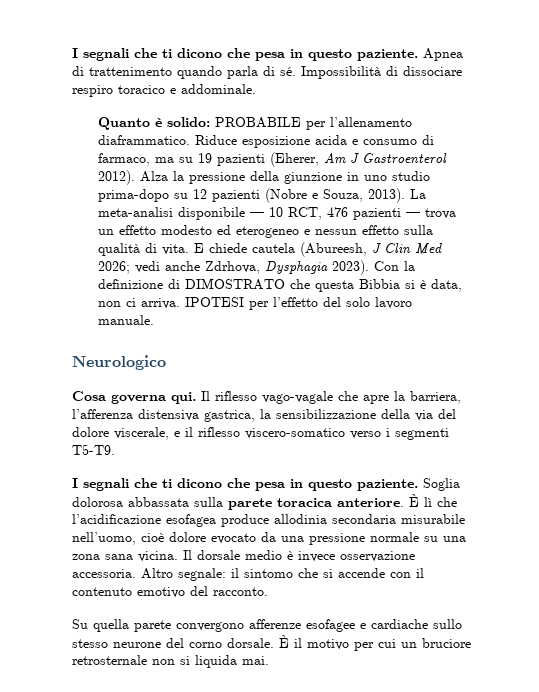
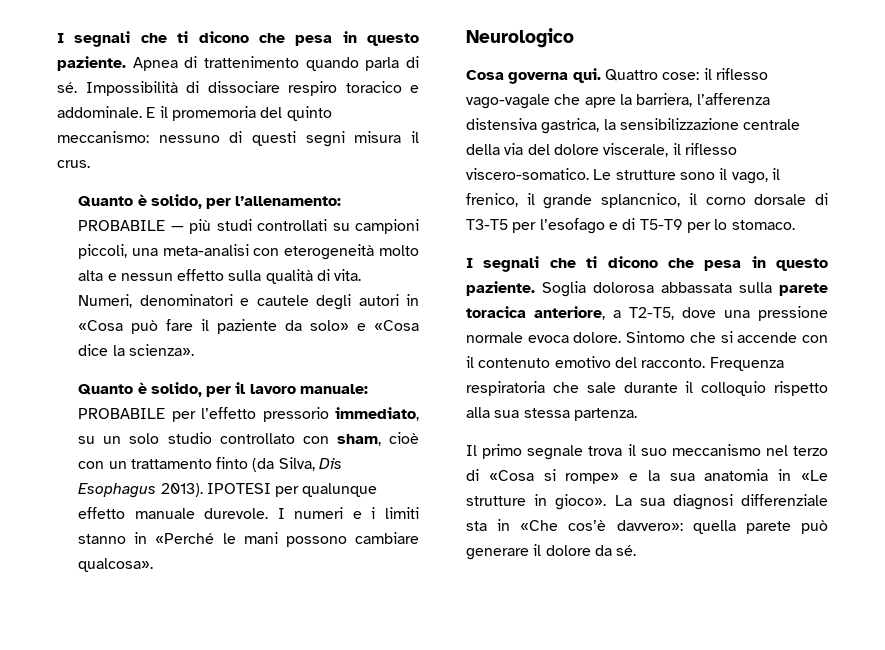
[98,117,413,130] [98,135,435,148] [98,152,448,167] [98,170,431,185] [98,188,427,203] [98,207,457,220] [98,225,300,238] // Quanto è solido: PROBABILE per l’allenamento diaframmatico. Riduce esposizione acida e consumo di farmaco, ma su 19 pazienti (Eherer, Am J Gastroenterol 2012). Alza la pressione della giunzione in uno studio prima-dopo su 12 pazienti (Nobre e Souza, 2013). La meta-analisi disponibile — 10 RCT, 476 pazienti — trova un effetto modesto ed eterogeneo -> [146,106,332,121] [57,131,419,147] [57,160,90,168] [78,194,342,209] [78,219,419,234] [78,244,420,260] [78,270,104,281] E il promemoria del quinto meccanismo: nessuno di questi segni misura il crus. // Quanto è solido, per l’allenamento: PROBABILE — più studi controllati su campioni piccoli, una meta-analisi con eterogeneità molto alta
[194,242,443,257] [98,260,416,275] [98,278,463,292] [98,297,413,310] [98,315,155,325] E chiede cautela (Abureesh, J Clin Med 2026; vedi anche Zdrhova, Dysphagia 2023). Con la definizione di DIMOSTRATO che questa Bibbia si è data, non ci arriva. IPOTESI per l’effetto del solo lavoro manuale. -> [78,294,419,310] [78,319,420,334] [78,344,194,356] [78,382,369,397] [78,407,420,422] [78,432,419,446] [78,457,343,472] [78,483,378,498] [78,507,420,519] [78,532,420,547] [78,558,154,572] Numeri, denominatori e cautele degli autori in «Cosa può fare il paziente da solo» e «Cosa dice la scienza». // Quanto è solido, per il lavoro manuale: PROBABILE per l’effetto pressorio immediato, su un solo studio controllato con sham, cioè con un trattamento finto (da Silva, Dis Esophagus 2013). IPOTESI per qualunque effetto manuale durevole. I numeri e i limiti stanno in «Perché le mani possono cambiare qualcosa».
[201,391,210,401] Il -> [604,68,712,81] Quattro cose: il
(376, 414) none -> [743,119,801,130] centrale
[174,427,449,440] [72,444,115,455] e il riflesso viscero-somatico verso i segmenti T5-T9. -> [672,143,737,155] [466,168,780,184] [466,193,828,209] [466,218,795,234] il riflesso viscero-somatico. Le strutture sono il vago, il frenico, il grande splancnico, il corno dorsale di T3-T5 per l’esofago e di T5-T9 per lo stomaco.
[337,494,457,507] [72,514,465,527] [72,532,466,545] [72,550,415,562] [72,568,293,581] anteriore. È lì che l’acidificazione esofagea produce allodinia secondaria misurabile nell’uomo, cioè dolore evocato da una pressione normale su una zona sana vicina. Il dorsale medio è invece osservazione accessoria. Altro segnale: il sintomo -> [534,306,828,321] [466,331,686,343] anteriore, a T2-T5, dove una pressione normale evoca dolore. Sintomo
[72,619,462,632] [72,635,471,651] [72,655,269,668] // Su quella parete convergono afferenze esofagee e cardiache sullo stesso neurone del corno dorsale. È il motivo per cui un bruciore retrosternale non si liquida mai. -> [709,357,784,371] [466,381,828,396] [466,407,637,421] [466,444,828,460] [466,469,828,484] [466,494,828,510] [466,519,828,534] [466,544,637,560] Frequenza respiratoria che sale durante il colloquio rispetto alla sua stessa partenza. // Il primo segnale trova il suo meccanismo nel terzo di «Cosa si rompe» e la sua anatomia in «Le strutture in gioco». La sua diagnosi differenziale sta in «Che cos’è davvero»: quella parete può generare il dolore da sé.

